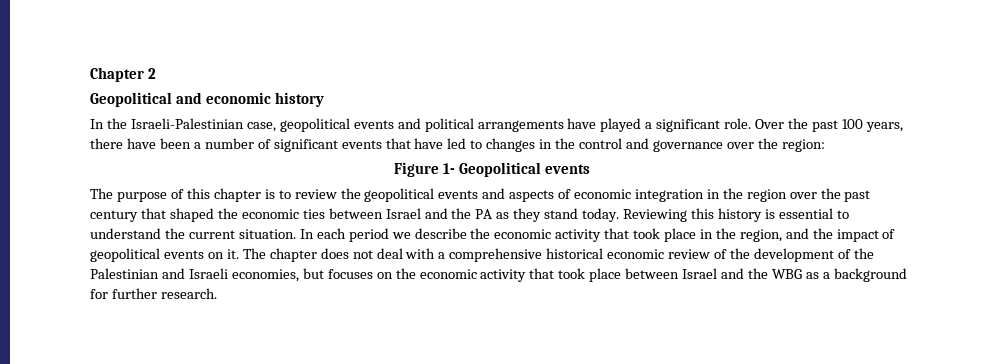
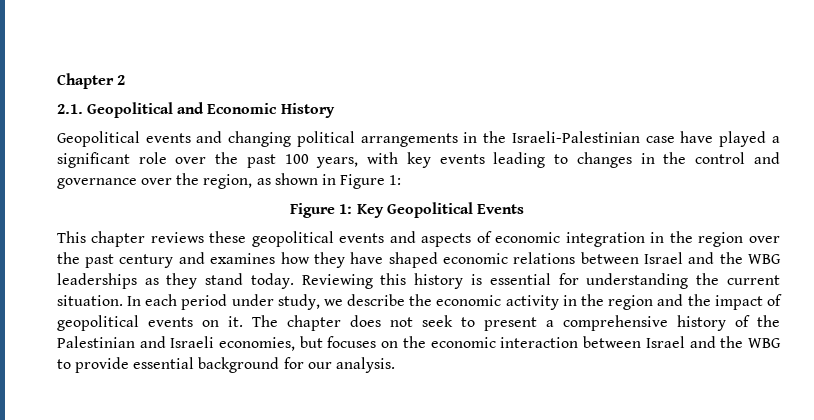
(157, 73) none -> [56,104,83,114] 2.1.
[206,92,324,107] [90,118,564,132] economic history // In the Israeli-Palestinian case, geopolitical events and political arrangements -> [207,103,335,118] [56,131,675,147] Economic History // Geopolitical events and changing political arrangements in the Israeli-Palestinian case
[724,118,785,129] role. Over -> [138,152,207,164] role over
[90,138,467,152] there have been a number of significant events that have led -> [367,152,546,168] with key events leading
[781,139,825,152] [394,162,590,177] [90,188,361,202] region: // Figure 1- Geopolitical events // The purpose of this chapter is to review the -> [203,173,402,189] [290,202,524,218] [56,231,247,247] region, as shown in Figure 1: // Figure 1: Key Geopolitical Events // This chapter reviews these
[141,208,493,222] that shaped the economic ties between Israel and the PA -> [178,252,781,268] [56,273,137,289] and examines how they have shaped economic relations between Israel and the WBG leaderships
[836,210,849,219] [90,228,162,239] to understand -> [558,273,689,289] for understanding
(389, 235) none -> [231,294,320,310] under study,
[604,228,782,242] that took place in the region, -> [562,294,654,310] in the region
[376,248,834,262] deal with a comprehensive historical economic review of the development -> [421,315,726,331] seek to present a comprehensive history
[480,268,907,282] [90,288,218,299] activity that took place between Israel and the WBG as a background for further research. -> [500,336,781,348] [56,357,395,373] interaction between Israel and the WBG to provide essential background for our analysis.

